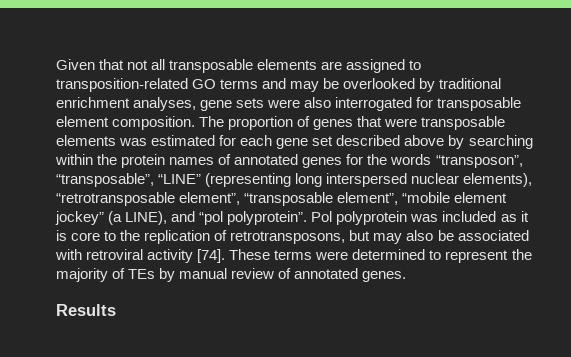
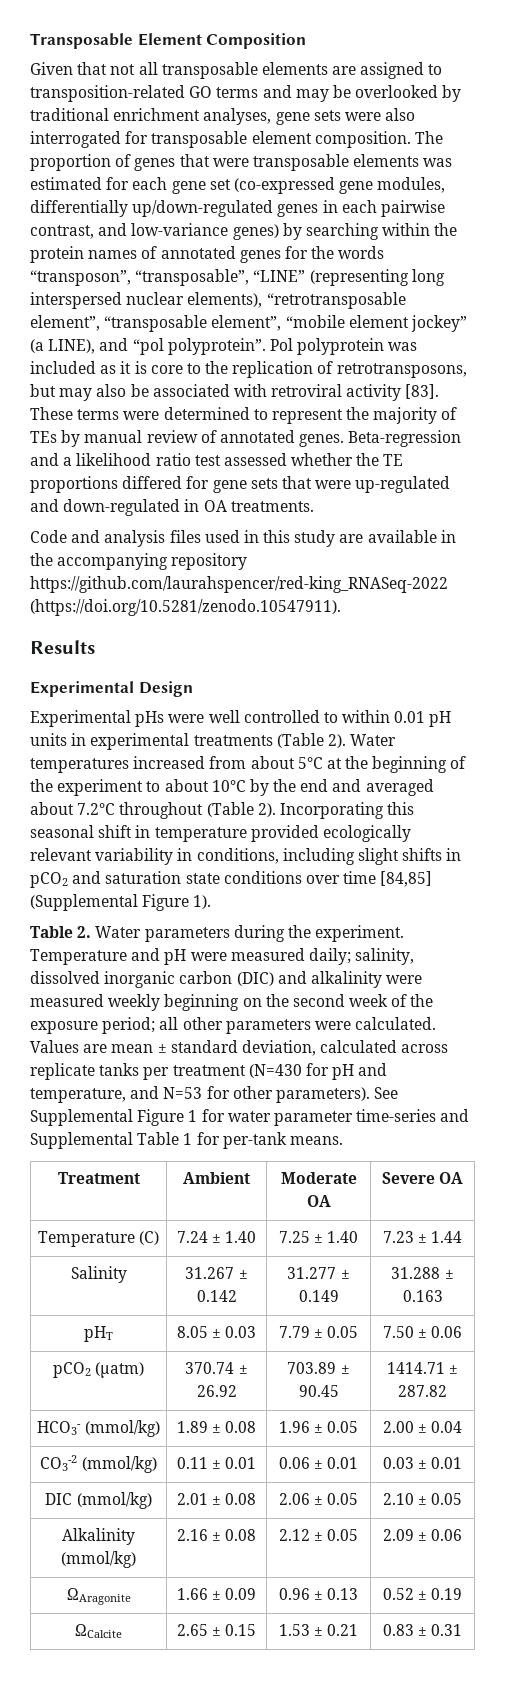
(56, 64) none -> [30,33,307,49] Transposable Element Composition //
[336,135,445,146] described above -> [233,177,446,194] [30,200,445,217] [30,223,279,240] (co-expressed gene modules, differentially up/down-regulated genes in each pairwise contrast, and low-variance genes)
[197,249,226,263] [74]. -> [405,384,440,399] [83].
[56,304,116,316] // Results -> [348,430,462,447] [30,453,404,466] [30,476,451,493] [30,499,314,516] [30,530,456,547] [30,553,248,570] [30,576,448,593] [30,599,341,616] [30,640,95,654] [30,681,193,697] [30,710,452,727] [30,733,397,750] [30,756,467,773] [30,779,434,796] [30,802,415,819] [30,825,411,842] [30,848,462,865] [30,871,433,888] [30,894,212,911] [30,925,405,942] [30,948,415,965] [30,971,423,988] [30,994,434,1011] [30,1017,437,1034] [30,1040,449,1056] [30,1063,388,1080] [30,1086,399,1103] [30,1109,470,1126] [30,1132,343,1149] [57,1172,140,1184] [183,1172,250,1184] [280,1172,357,1184] [306,1195,331,1207] [381,1172,464,1184] [37,1231,160,1247] [176,1231,257,1243] [278,1231,359,1243] [382,1231,463,1243] [70,1266,127,1283] [185,1267,248,1279] [196,1290,237,1302] [287,1267,350,1279] [298,1290,339,1302] [391,1267,454,1279] [402,1290,443,1302] [84,1326,113,1342] [176,1326,257,1338] [278,1326,359,1338] [382,1326,463,1338] [52,1362,145,1378] [185,1362,248,1374] [196,1385,237,1397] [287,1362,350,1374] [298,1385,339,1397] [386,1362,459,1374] [398,1385,447,1397] [37,1420,160,1437] [176,1421,257,1433] [278,1421,359,1433] [382,1421,463,1433] [40,1455,157,1473] [176,1457,257,1469] [278,1457,359,1469] [382,1457,463,1469] [45,1492,152,1509] [176,1493,257,1505] [278,1493,359,1505] [382,1493,463,1505] [62,1528,135,1545] [61,1551,136,1568] [176,1529,257,1541] [278,1529,359,1541] [382,1529,463,1541] [66,1588,131,1605] [176,1588,257,1600] [278,1588,359,1600] [382,1588,463,1600] [75,1624,122,1638] [176,1624,257,1636] [278,1624,359,1636] [382,1624,463,1636] Beta-regression and a likelihood ratio test assessed whether the TE proportions differed for gene sets that were up-regulated and down-regulated in OA treatments. // Code and analysis files used in this study are available in the accompanying repository https://github.com/laurahspencer/red-king_RNASeq-2022 (https://doi.org/10.5281/zenodo.10547911). // Results // Experimental Design // Experimental pHs were well controlled to within 0.01 pH units in experimental treatments (Table 2). Water temperatures increased from about 5°C at the beginning of the experiment to about 10°C by the end and averaged about 7.2°C throughout (Table 2). Incorporating this seasonal shift in temperature provided ecologically relevant variability in conditions, including slight shifts in pCO2 and saturation state conditions over time [84,85] (Supplemental Figure 1). // Table 2. Water parameters during the experiment. Temperature and pH were measured daily; salinity, dissolved inorganic carbon (DIC) and alkalinity were measured weekly beginning on the second week of the exposure period; all other parameters were calculated. Values are mean ± standard deviation, calculated across replicate tanks per treatment (N=430 for pH and temperature, and N=53 for other parameters). See Supplemental Figure 1 for water parameter time-series and Supplemental Table 1 for per-tank means. // Treatment | Ambient | Moderate OA | Severe OA // Temperature (C) | 7.24 ± 1.40 | 7.25 ± 1.40 | 7.23 ± 1.44 // Salinity | 31.267 ± 0.142 | 31.277 ± 0.149 | 31.288 ± 0.163 // pHT | 8.05 ± 0.03 | 7.79 ± 0.05 | 7.50 ± 0.06 // pCO2 (µatm) | 370.74 ± 26.92 | 703.89 ± 90.45 | 1414.71 ± 287.82 // HCO3- (mmol/kg) | 1.89 ± 0.08 | 1.96 ± 0.05 | 2.00 ± 0.04 // CO3-2 (mmol/kg) | 0.11 ± 0.01 | 0.06 ± 0.01 | 0.03 ± 0.01 // DIC (mmol/kg) | 2.01 ± 0.08 | 2.06 ± 0.05 | 2.10 ± 0.05 // Alkalinity (mmol/kg) | 2.16 ± 0.08 | 2.12 ± 0.05 | 2.09 ± 0.06 // ΩAragonite | 1.66 ± 0.09 | 0.96 ± 0.13 | 0.52 ± 0.19 // ΩCalcite | 2.65 ± 0.15 | 1.53 ± 0.21 | 0.83 ± 0.31

